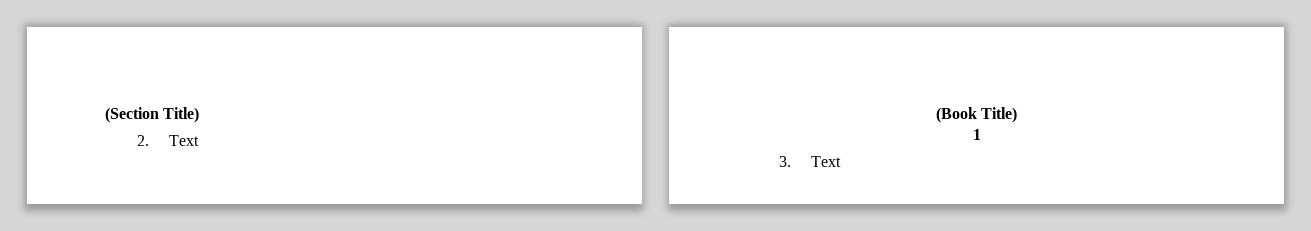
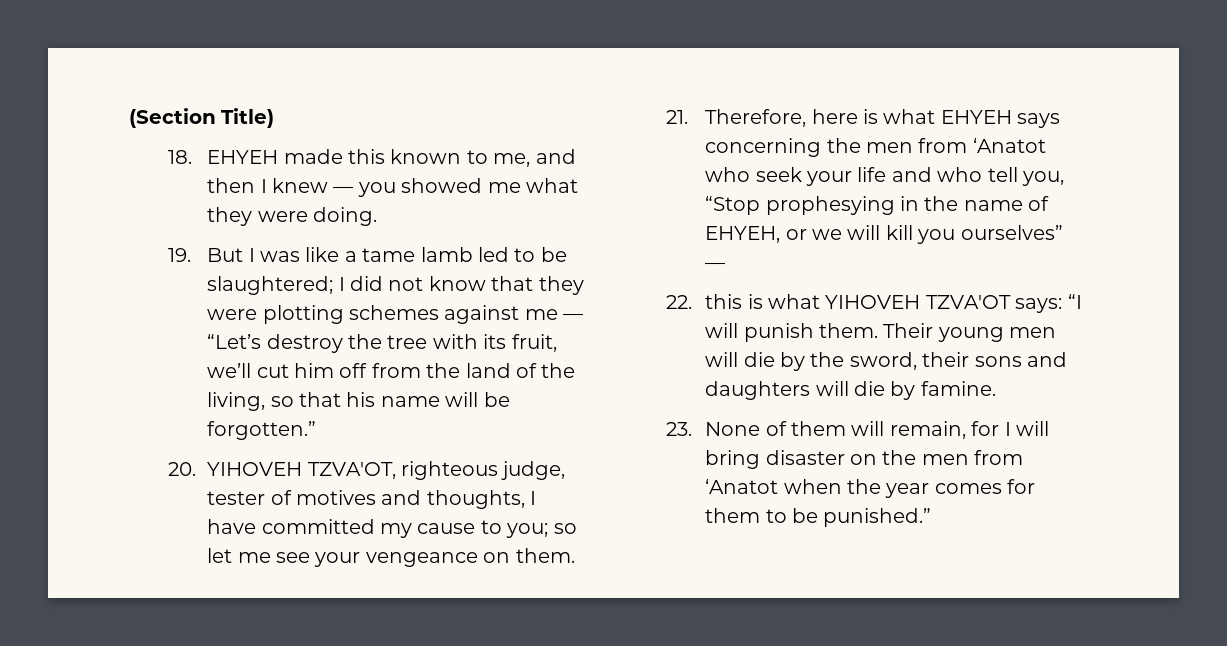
[136,135,199,146] [935,107,1018,123] [972,129,981,140] [778,156,841,167] 2. Text // (Book Title) // 1 // 3. Text -> [168,149,576,167] [207,178,579,197] [207,207,378,226] [168,247,567,262] [207,276,584,295] [207,305,584,324] [207,334,557,353] [207,363,576,378] [207,392,510,411] [207,421,317,440] [168,461,566,480] [207,490,537,509] [207,519,577,538] [207,548,575,567] [666,109,1061,128] [705,138,1046,157] [705,167,1065,186] [705,196,1050,215] [705,225,1063,244] [705,263,726,269] [666,294,1082,313] [705,323,1057,342] [705,352,1068,371] [705,381,996,400] [666,421,1050,439] [705,450,1024,469] [705,479,1036,498] [705,508,932,527] 18. EHYEH made this known to me, and then I knew — you showed me what they were doing. // 19. But I was like a tame lamb led to be slaughtered; I did not know that they were plotting schemes against me — “Let’s destroy the tree with its fruit, we’ll cut him off from the land of the living, so that his name will be forgotten.” // 20. YIHOVEH TZVA'OT, righteous judge, tester of motives and thoughts, I have committed my cause to you; so let me see your vengeance on them. // 21. Therefore, here is what EHYEH says concerning the men from ‘Anatot who seek your life and who tell you, “Stop prophesying in the name of EHYEH, or we will kill you ourselves” — // 22. this is what YIHOVEH TZVA'OT says: “I will punish them. Their young men will die by the sword, their sons and daughters will die by famine. // 23. None of them will remain, for I will bring disaster on the men from ‘Anatot when the year comes for them to be punished.”

